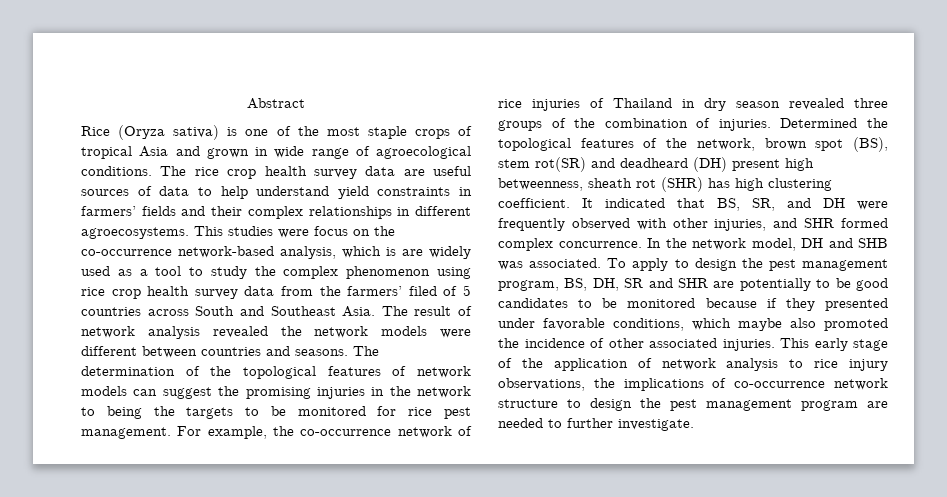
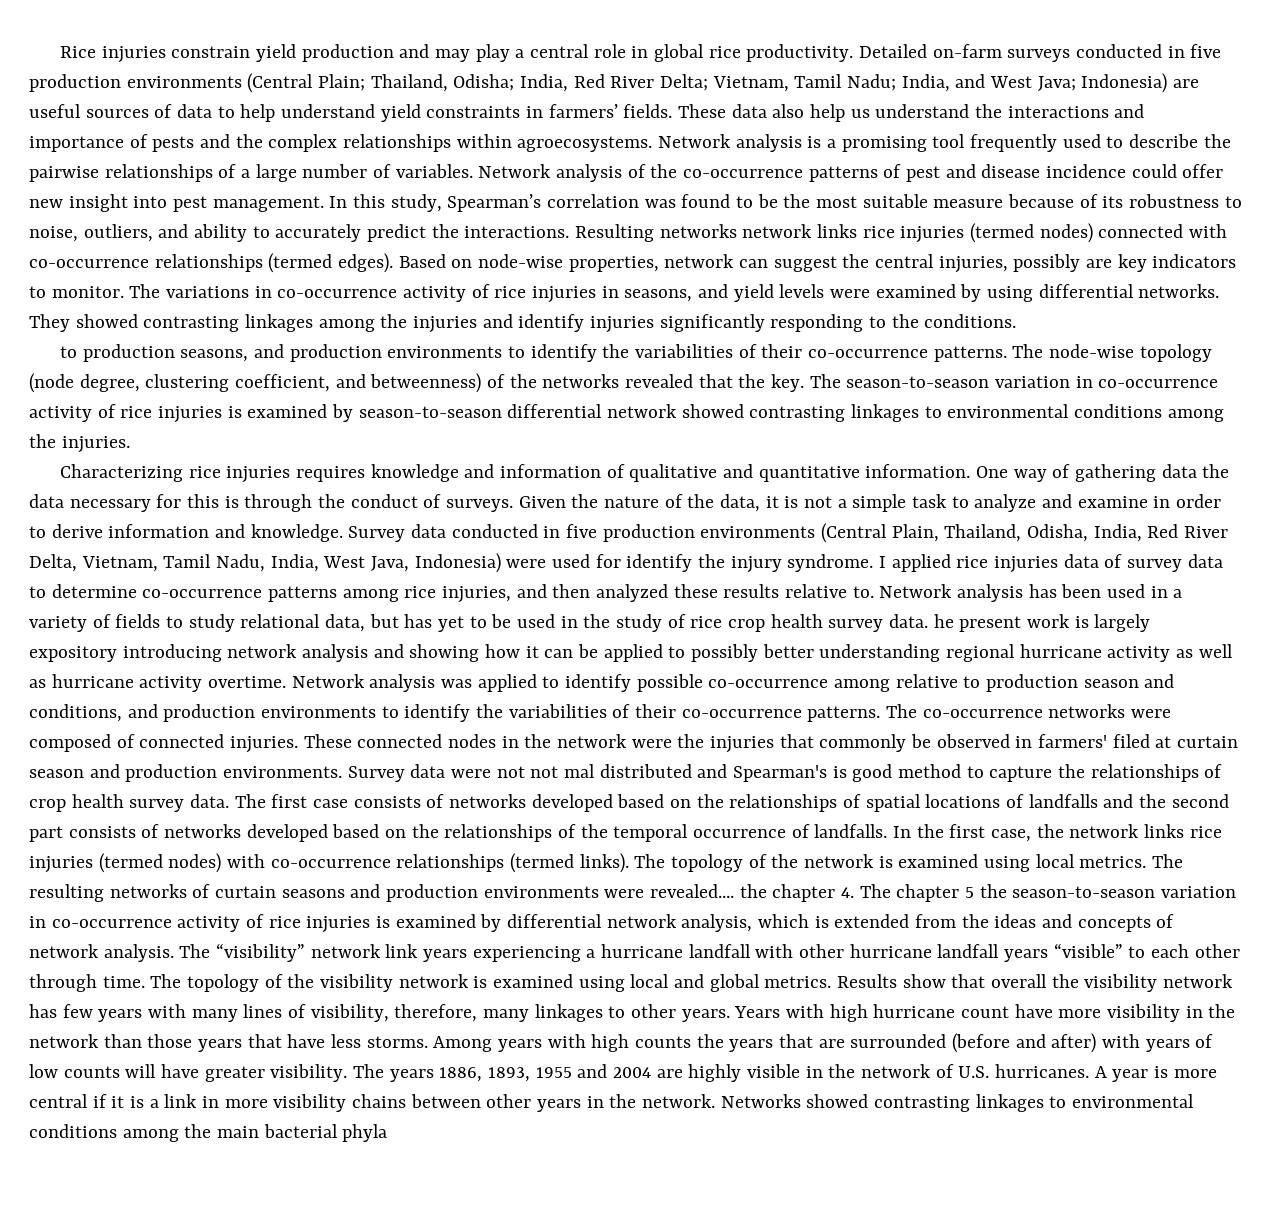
[247,98,305,109] [81,125,472,140] [81,146,471,159] [81,166,396,179] Abstract // Rice (Oryza sativa) is one of the most staple crops of tropical Asia and grown in wide range of agroecological conditions. The rice crop health survey data -> [60,44,1222,63] [29,73,1168,93] Rice injuries constrain yield production and may play a central role in global rice productivity. Detailed on-farm surveys conducted in five production environments (Central Plain; Thailand, Odisha; India, Red River Delta; Vietnam, Tamil Nadu; India, and West Java; Indonesia)
[141,206,471,219] [81,226,395,239] [81,246,471,259] [81,266,471,279] [81,285,472,299] [81,306,472,317] [81,326,471,339] [81,346,379,358] [81,366,471,379] [81,386,471,399] [81,406,471,419] [81,426,472,439] [498,98,888,111] [498,118,888,131] [498,137,888,152] [498,157,814,172] [498,177,832,192] [498,198,888,211] [498,218,888,231] [498,238,888,251] [498,258,888,271] [498,278,888,291] [498,298,888,311] [498,318,888,331] [498,338,888,351] [498,358,888,371] [498,378,888,391] [498,398,888,411] [498,418,694,431] fields and their complex relationships in different agroecosystems. This studies were focus on the co-occurrence network-based analysis, which is are widely used as a tool to study the complex phenomenon using rice crop health survey data from the farmers’ filed of 5 countries across South and Southeast Asia. The result of network analysis revealed the network models were different between countries and seasons. The determination of the topological features of network models can suggest the promising injuries in the network to being the targets to be monitored for rice pest management. For example, the co-occurrence network of rice injuries of Thailand in dry season revealed three groups of the combination of injuries. Determined the topological features of the network, brown spot (BS), stem rot(SR) and deadheard (DH) present high betweenness, sheath rot (SHR) has high clustering coefficient. It indicated that BS, SR, and DH were frequently observed with other injuries, and SHR formed complex concurrence. In the network model, DH and SHB was associated. To apply to design the pest management program, BS, DH, SR and SHR are potentially to be good candidates to be monitored because if they presented under favorable conditions, which maybe also promoted the incidence of other associated injuries. This early stage of the application of network analysis to rice injury observations, the implications of co-occurrence network structure to design the pest management program are needed to further investigate. -> [623,104,1145,122] [29,134,1231,152] [29,164,1224,182] [29,194,1242,212] [29,223,1228,243] [29,253,1237,273] [29,284,1220,303] [29,314,1017,333] [60,344,1212,362] [29,373,1219,393] [29,404,1224,423] [29,434,130,453] [60,464,1230,483] [29,494,1222,512] [29,523,1229,543] [29,553,1223,573] [29,584,1183,603] [29,614,1151,632] [29,644,1233,662] [29,674,1175,692] [29,704,1172,722] [29,734,1239,753] [29,764,1223,782] [29,794,1229,812] [29,824,1222,842] [29,853,1184,873] [29,884,1237,902] [29,914,1175,933] [29,943,1240,962] [29,974,1234,992] [29,1004,1236,1022] [29,1033,1214,1053] [29,1064,1217,1082] [29,1094,1195,1112] [29,1124,388,1142] fields. These data also help us understand the interactions and importance of pests and the complex relationships within agroecosystems. Network analysis is a promising tool frequently used to describe the pairwise relationships of a large number of variables. Network analysis of the co-occurrence patterns of pest and disease incidence could offer new insight into pest management. In this study, Spearman’s correlation was found to be the most suitable measure because of its robustness to noise, outliers, and ability to accurately predict the interactions. Resulting networks network links rice injuries (termed nodes) connected with co-occurrence relationships (termed edges). Based on node-wise properties, network can suggest the central injuries, possibly are key indicators to monitor. The variations in co-occurrence activity of rice injuries in seasons, and yield levels were examined by using differential networks. They showed contrasting linkages among the injuries and identify injuries significantly responding to the conditions. // to production seasons, and production environments to identify the variabilities of their co-occurrence patterns. The node-wise topology (node degree, clustering coefficient, and betweenness) of the networks revealed that the key. The season-to-season variation in co-occurrence activity of rice injuries is examined by season-to-season differential network showed contrasting linkages to environmental conditions among the injuries. // Characterizing rice injuries requires knowledge and information of qualitative and quantitative information. One way of gathering data the data necessary for this is through the conduct of surveys. Given the nature of the data, it is not a simple task to analyze and examine in order to derive information and knowledge. Survey data conducted in five production environments (Central Plain, Thailand, Odisha, India, Red River Delta, Vietnam, Tamil Nadu, India, West Java, Indonesia) were used for identify the injury syndrome. I applied rice injuries data of survey data to determine co-occurrence patterns among rice injuries, and then analyzed these results relative to. Network analysis has been used in a variety of fields to study relational data, but has yet to be used in the study of rice crop health survey data. he present work is largely expository introducing network analysis and showing how it can be applied to possibly better understanding regional hurricane activity as well as hurricane activity overtime. Network analysis was applied to identify possible co-occurrence among relative to production season and conditions, and production environments to identify the variabilities of their co-occurrence patterns. The co-occurrence networks were composed of connected injuries. These connected nodes in the network were the injuries that commonly be observed in farmers' filed at curtain season and production environments. Survey data were not not mal distributed and Spearman's is good method to capture the relationships of crop health survey data. The first case consists of networks developed based on the relationships of spatial locations of landfalls and the second part consists of networks developed based on the relationships of the temporal occurrence of landfalls. In the first case, the network links rice injuries (termed nodes) with co-occurrence relationships (termed links). The topology of the network is examined using local metrics. The resulting networks of curtain seasons and production environments were revealed.... the chapter 4. The chapter 5 the season-to-season variation in co-occurrence activity of rice injuries is examined by differential network analysis, which is extended from the ideas and concepts of network analysis. The “visibility” network link years experiencing a hurricane landfall with other hurricane landfall years “visible” to each other through time. The topology of the visibility network is examined using local and global metrics. Results show that overall the visibility network has few years with many lines of visibility, therefore, many linkages to other years. Years with high hurricane count have more visibility in the network than those years that have less storms. Among years with high counts the years that are surrounded (before and after) with years of low counts will have greater visibility. The years 1886, 1893, 1955 and 2004 are highly visible in the network of U.S. hurricanes. A year is more central if it is a link in more visibility chains between other years in the network. Networks showed contrasting linkages to environmental conditions among the main bacterial phyla

